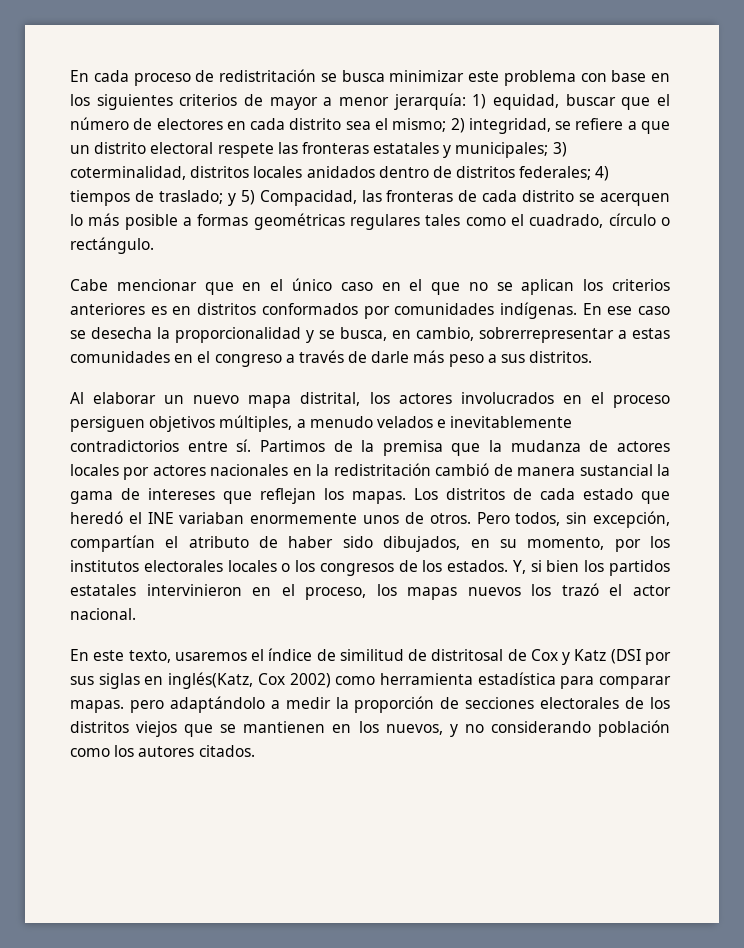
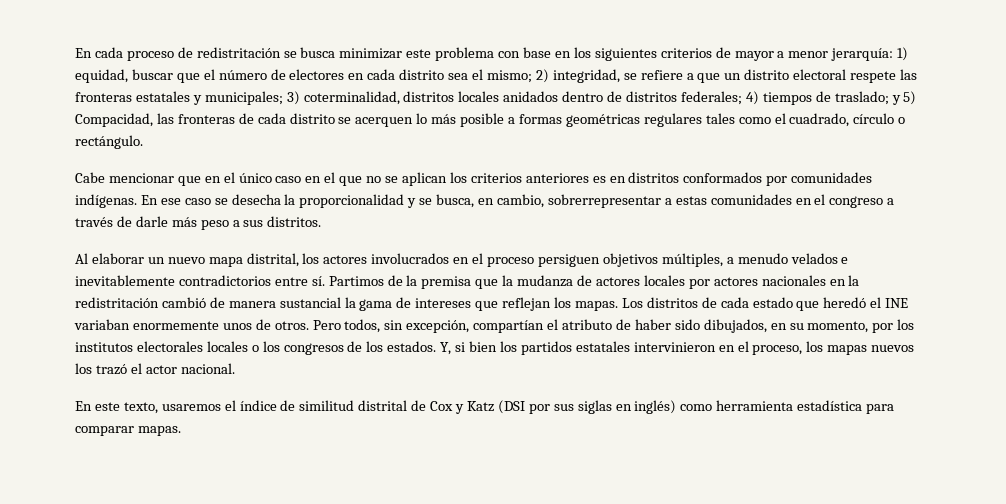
[408,649,504,661] de distritosal -> [358,400,408,411] distrital
[168,672,331,689] inglés(Katz, Cox 2002) -> [634,400,677,414] inglés)
[129,696,670,713] [70,720,671,737] [70,745,255,757] pero adaptándolo a medir la proporción de secciones electorales de los distritos viejos que se mantienen en los nuevos, y no considerando población como los autores citados. -> (181, 431) none

